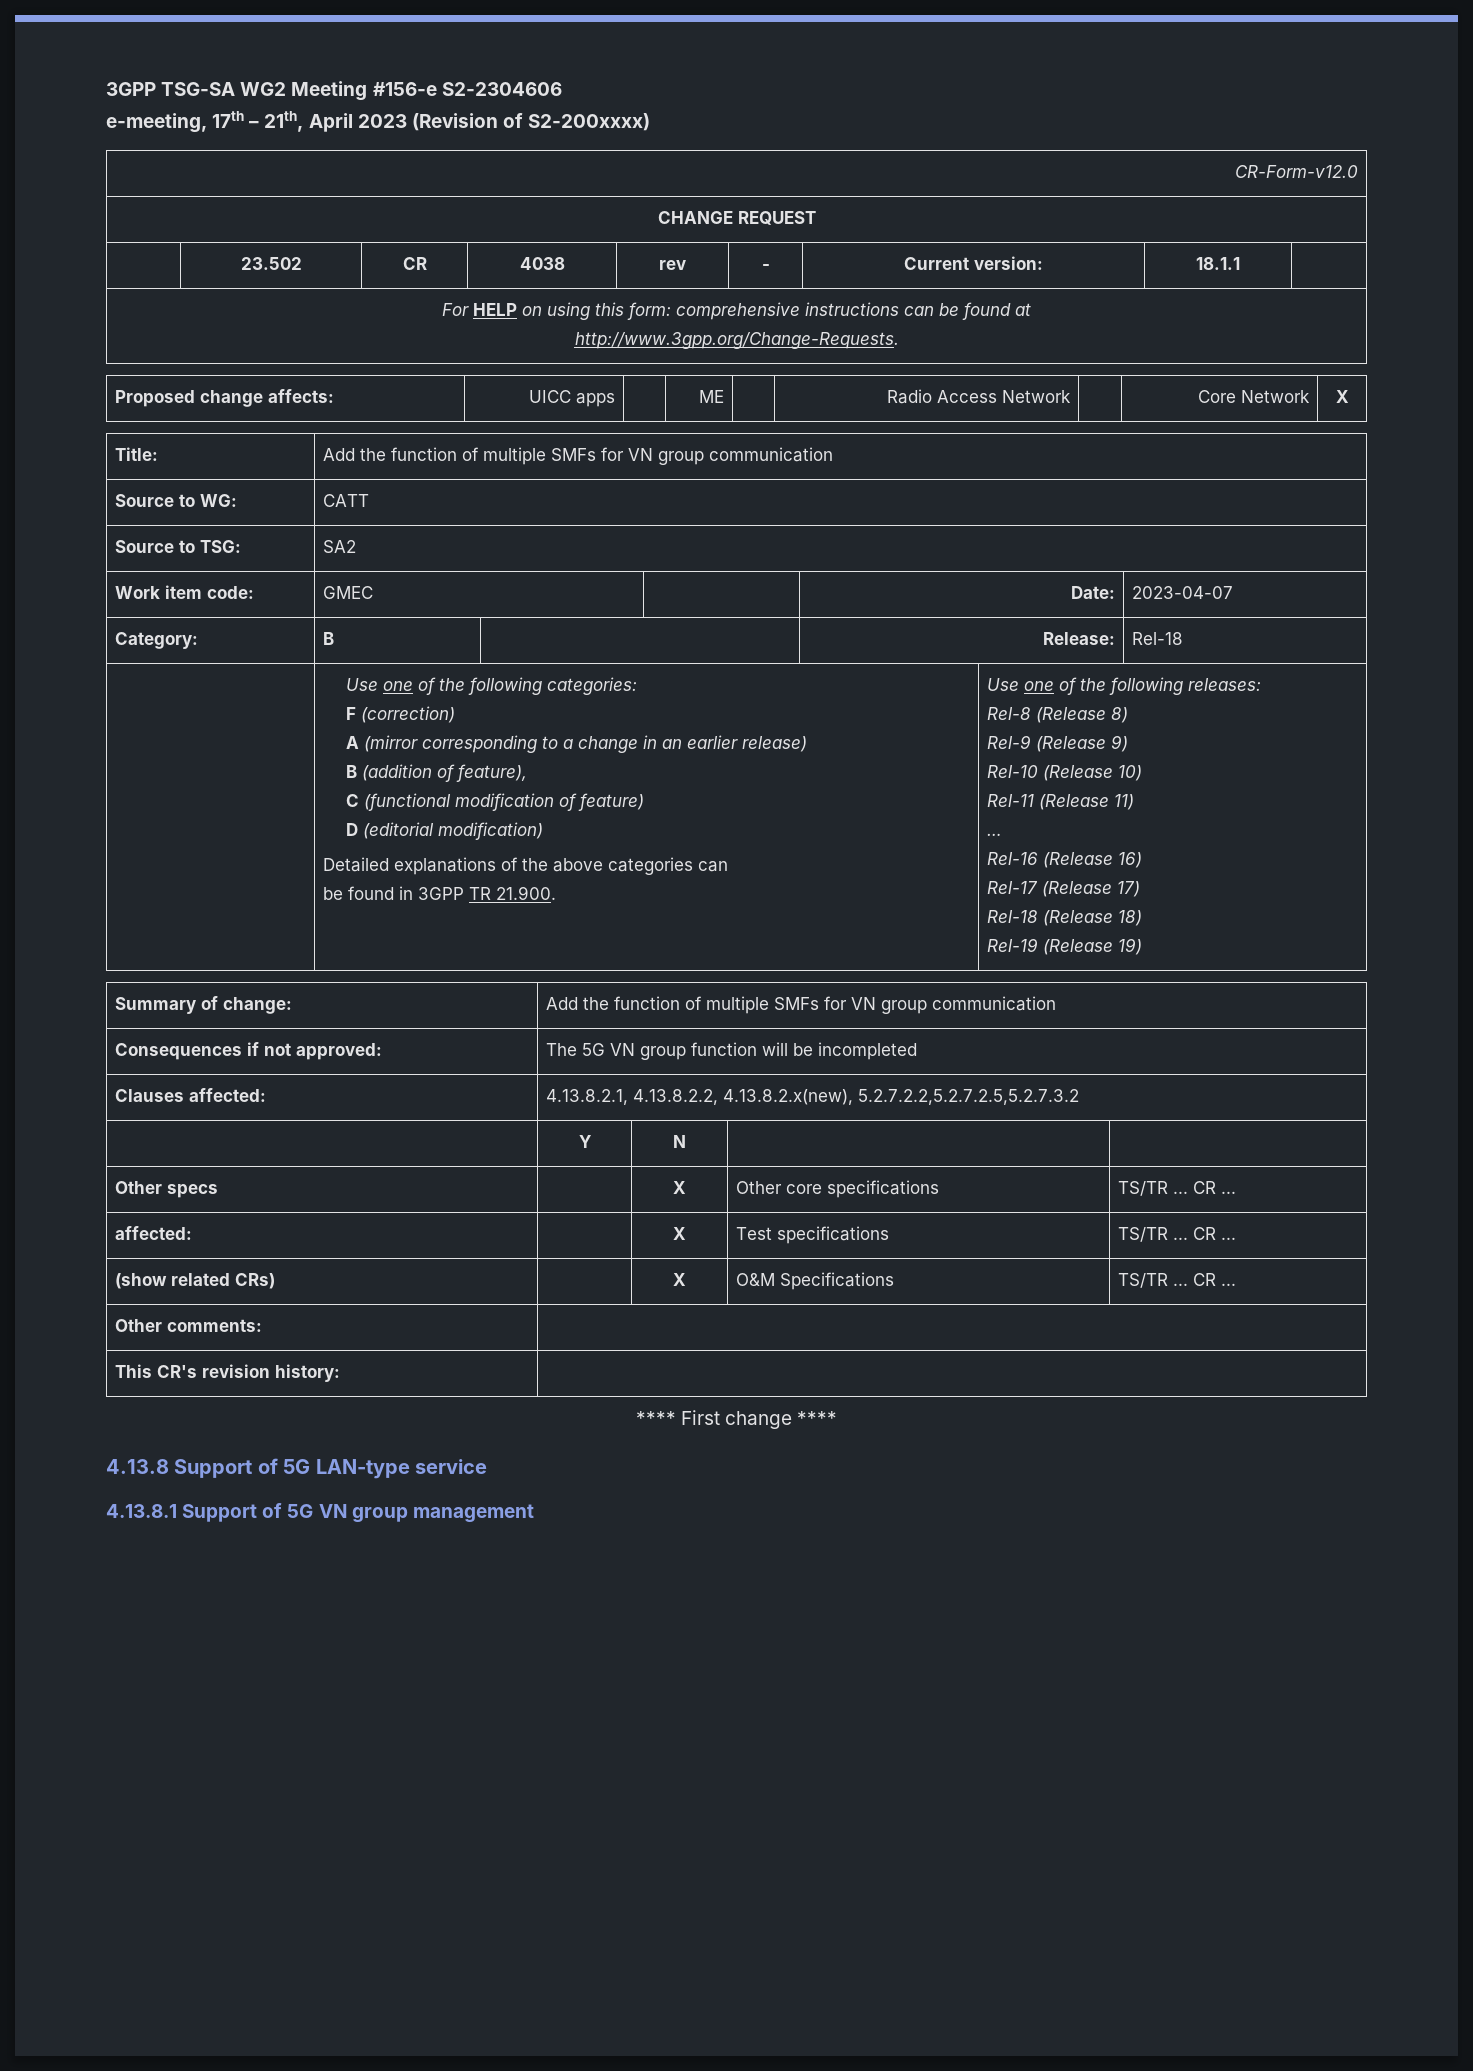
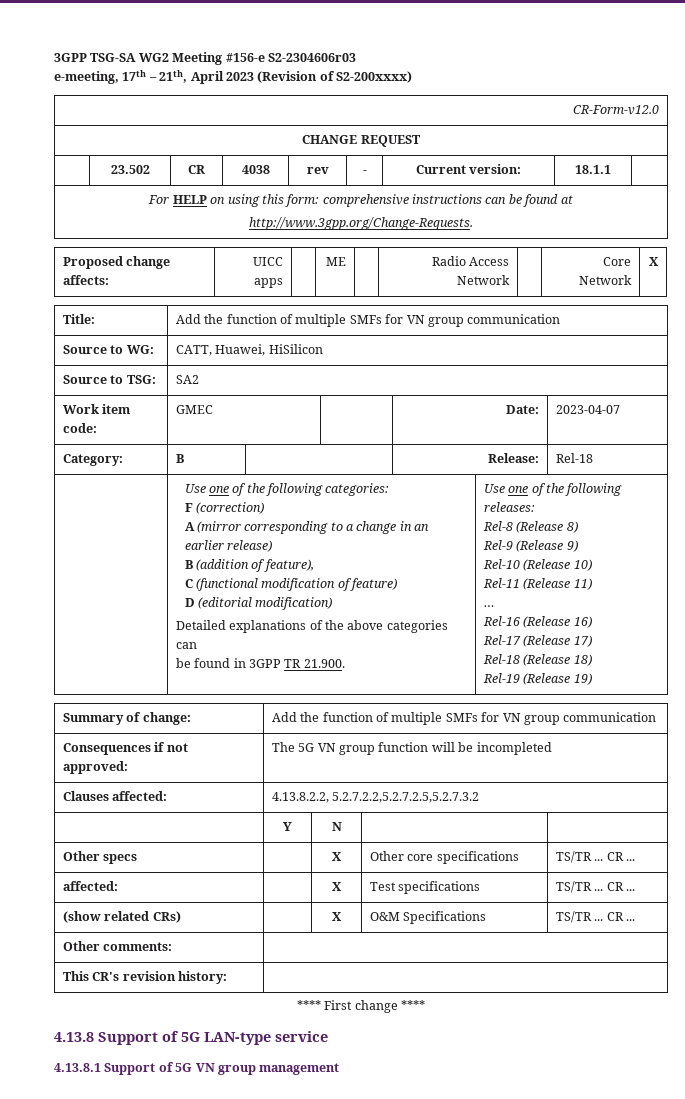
[441,82,562,96] S2-2304606 -> [267,53,356,62] S2-2304606r03
[323,494,370,507] CATT -> [175,344,323,356] CATT, Huawei, HiSilicon
[546,1089,854,1105] 4.13.8.2.1, 4.13.8.2.2, 4.13.8.2.x(new), -> [271,792,329,803] 4.13.8.2.2,

